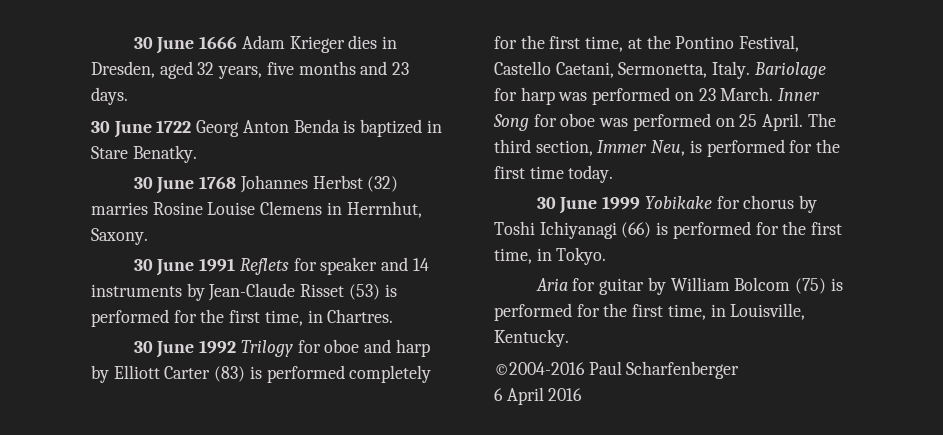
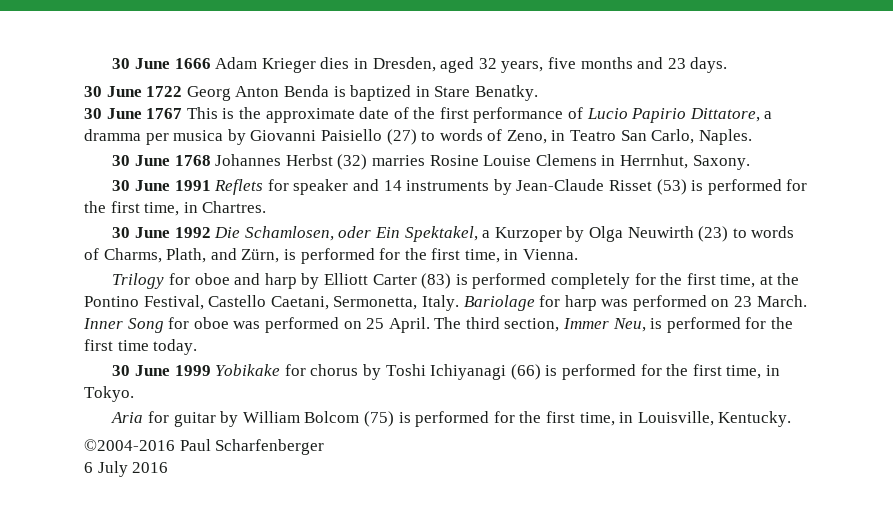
(197, 154) none -> [84,107,773,123] [84,129,752,145] // 30 June 1767 This is the approximate date of the first performance of Lucio Papirio Dittatore, a dramma per musica by Giovanni Paisiello (27) to words of Zeno, in Teatro San Carlo, Naples.
(237, 347) none -> [214,226,795,242] [84,248,579,264] Die Schamlosen, oder Ein Spektakel, a Kurzoper by Olga Neuwirth (23) to words of Charms, Plath, and Zürn, is performed for the first time, in Vienna. //
[506,387,544,405] April -> [97,461,128,477] July

